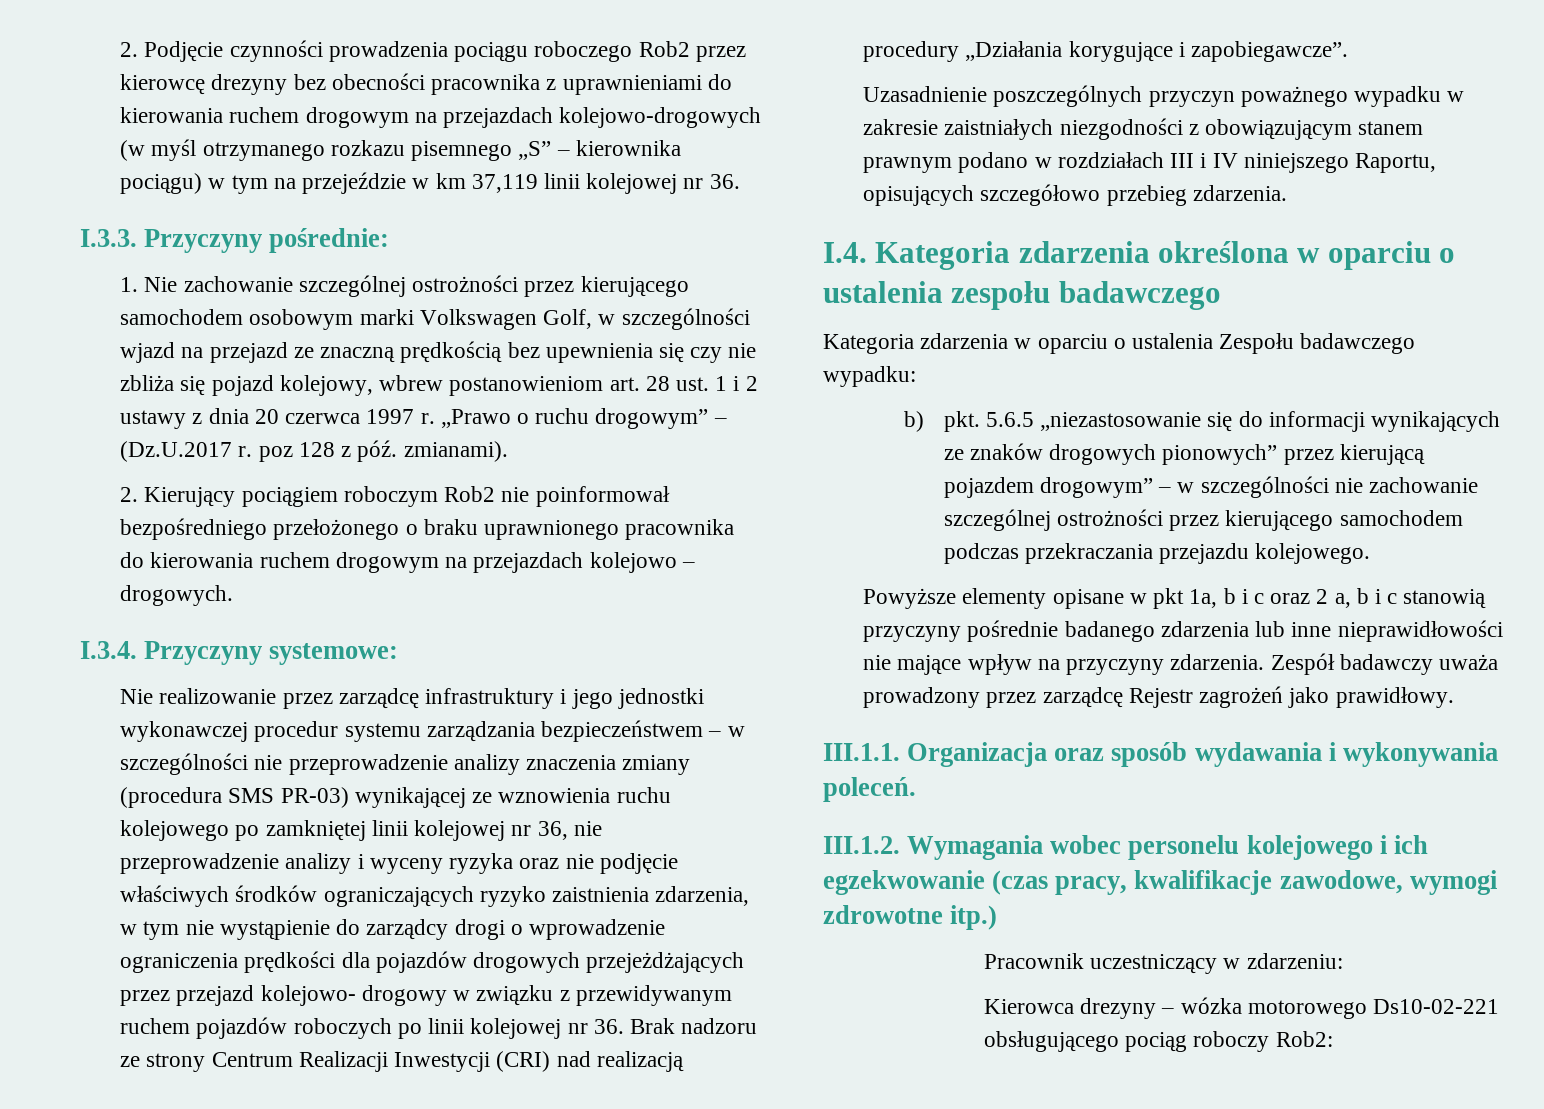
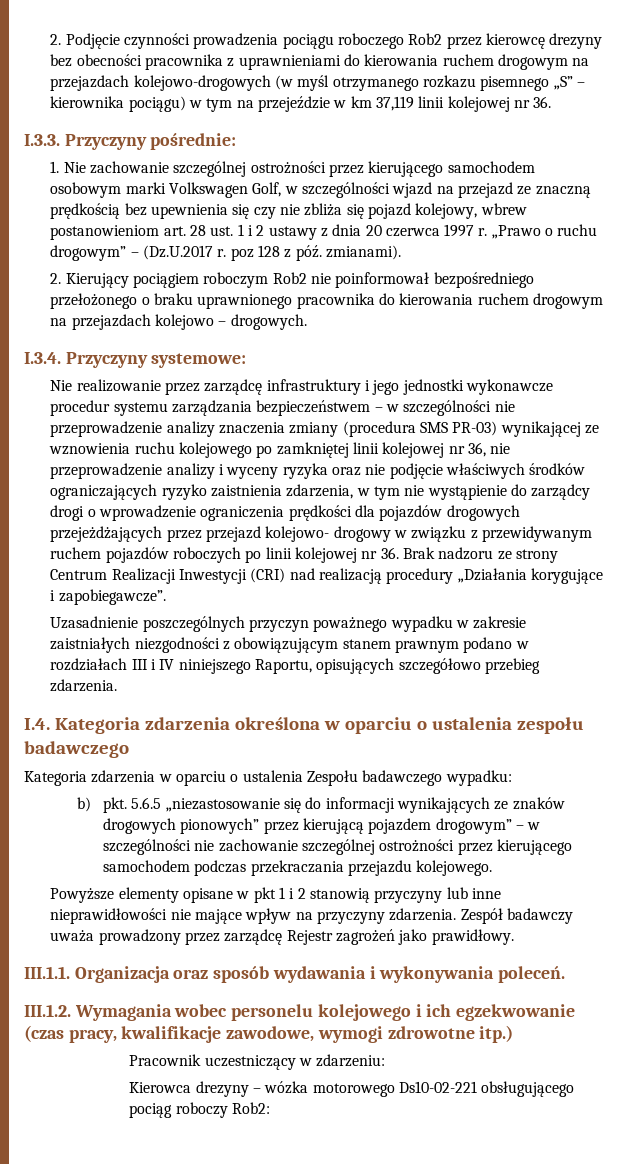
[120,721,249,742] wykonawczej -> [465,379,553,395] wykonawcze
[1189,588,1487,609] [863,620,1249,642] 1a, b i c oraz 2 a, b i c stanowią przyczyny pośrednie badanego zdarzenia -> [278,887,443,903] 1 i 2 stanowią przyczyny

